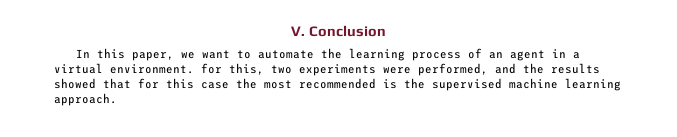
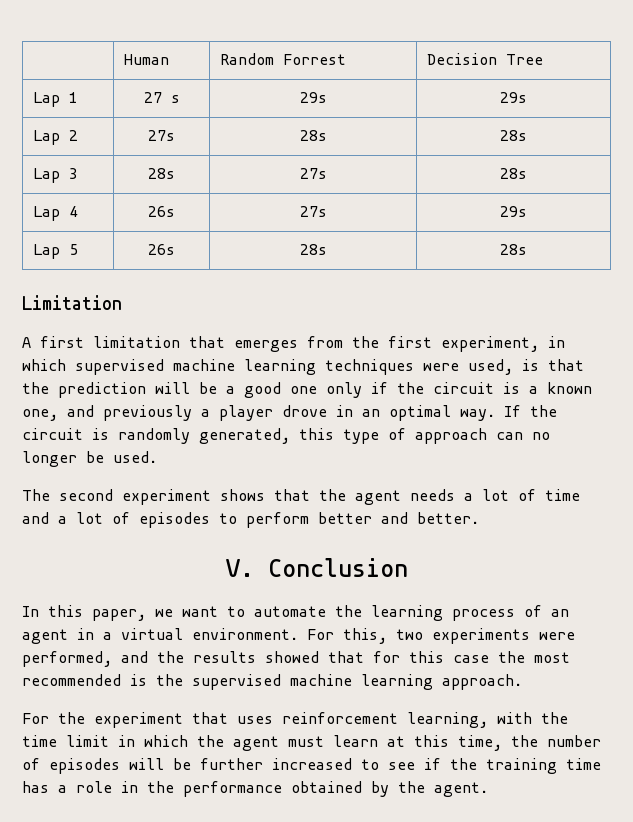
(291, 31) none -> [123,54,169,65] [219,53,346,65] [426,53,543,65] [32,92,78,107] [143,92,180,103] [299,92,327,103] [500,92,527,103] [32,130,78,145] [148,130,175,141] [299,130,327,141] [500,130,527,141] [32,168,78,183] [148,168,175,179] [299,168,327,179] [500,168,527,179] [32,206,78,221] [148,206,175,217] [299,206,327,217] [500,206,527,217] [32,244,78,259] [148,244,175,255] [299,244,327,255] [500,244,527,255] [22,295,122,310] [22,336,565,352] [22,359,584,375] [22,382,592,398] [22,405,557,421] [22,428,550,444] [22,451,157,467] [22,489,580,505] [22,512,479,528] | Human | Random Forrest | Decision Tree // Lap 1 | 27 s | 29s | 29s // Lap 2 | 27s | 28s | 28s // Lap 3 | 28s | 27s | 28s // Lap 4 | 26s | 27s | 29s // Lap 5 | 26s | 28s | 28s // Limitation // A first limitation that emerges from the first experiment, in which supervised machine learning techniques were used, is that the prediction will be a good one only if the circuit is a known one, and previously a player drove in an optimal way. If the circuit is randomly generated, this type of approach can no longer be used. // The second experiment shows that the agent needs a lot of time and a lot of episodes to perform better and better. //
[201,63,222,74] for -> [307,629,334,640] For
(117, 99) none -> [22,712,568,728] [22,735,601,751] [22,758,601,774] [22,781,488,797] // For the experiment that uses reinforcement learning, with the time limit in which the agent must learn at this time, the number of episodes will be further increased to see if the training time has a role in the performance obtained by the agent.

